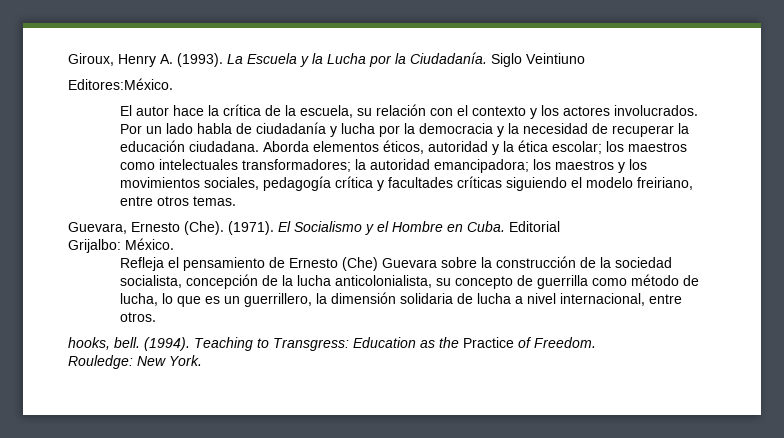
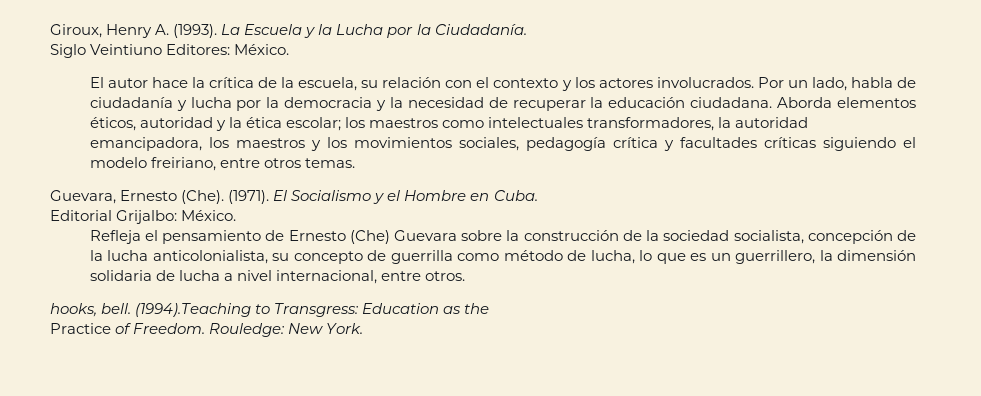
(487, 58) none -> (527, 29) //
[68,78,173,90] // Editores:México. -> [166,44,290,55] Editores: México.
[166,123,194,134] lado -> [811,77,847,91] lado,
[242,159,352,172] transformadores; -> [587,117,715,131] transformadores,
[434,159,530,173] emancipadora; -> [89,137,202,151] emancipadora,
(505, 226) none -> (538, 195) //
(560, 226) // -> (112, 215) none
[144,337,253,351] (1994). Teaching -> [135,303,252,317] (1994).Teaching
(459, 342) none -> (490, 308) //
(596, 342) // -> (206, 328) none

